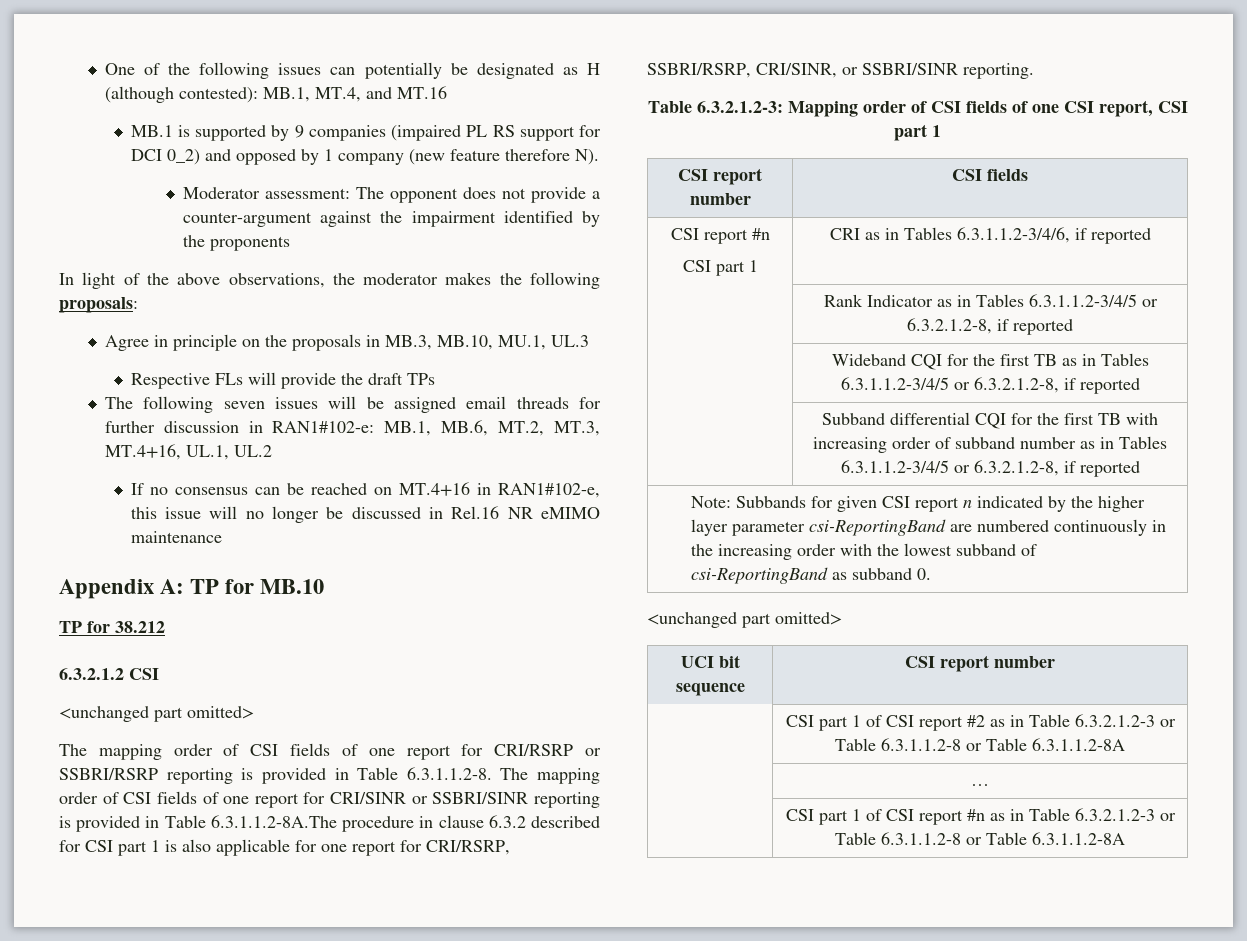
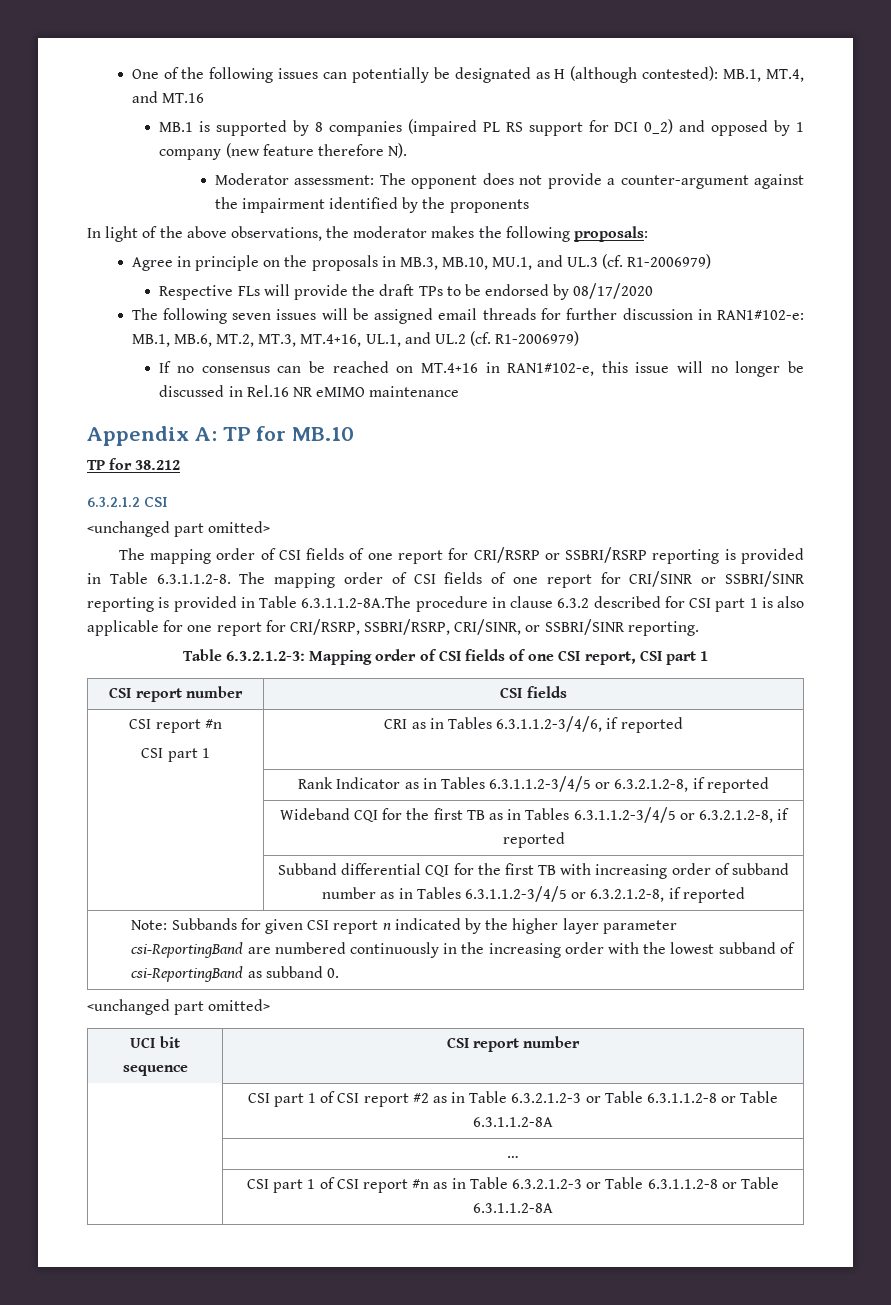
[294,125,304,138] 9 -> [315,122,324,132] 8
(546, 342) none -> [536,255,563,267] and
(589, 341) none -> [601,254,712,269] (cf. R1-2006979)
(435, 379) none -> [446,283,654,300] to be endorsed by 08/17/2020
(229, 452) none -> [404,332,431,344] and
(272, 451) none -> [470,331,580,346] (cf. R1-2006979)

